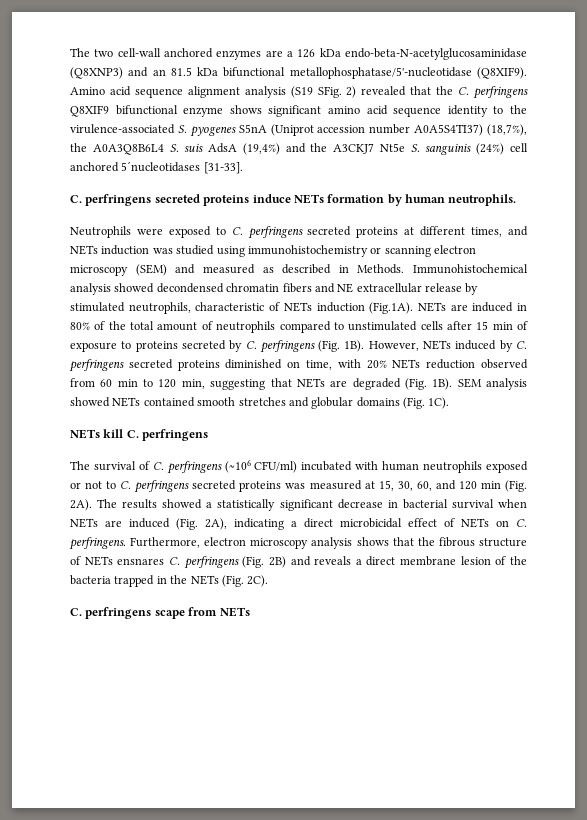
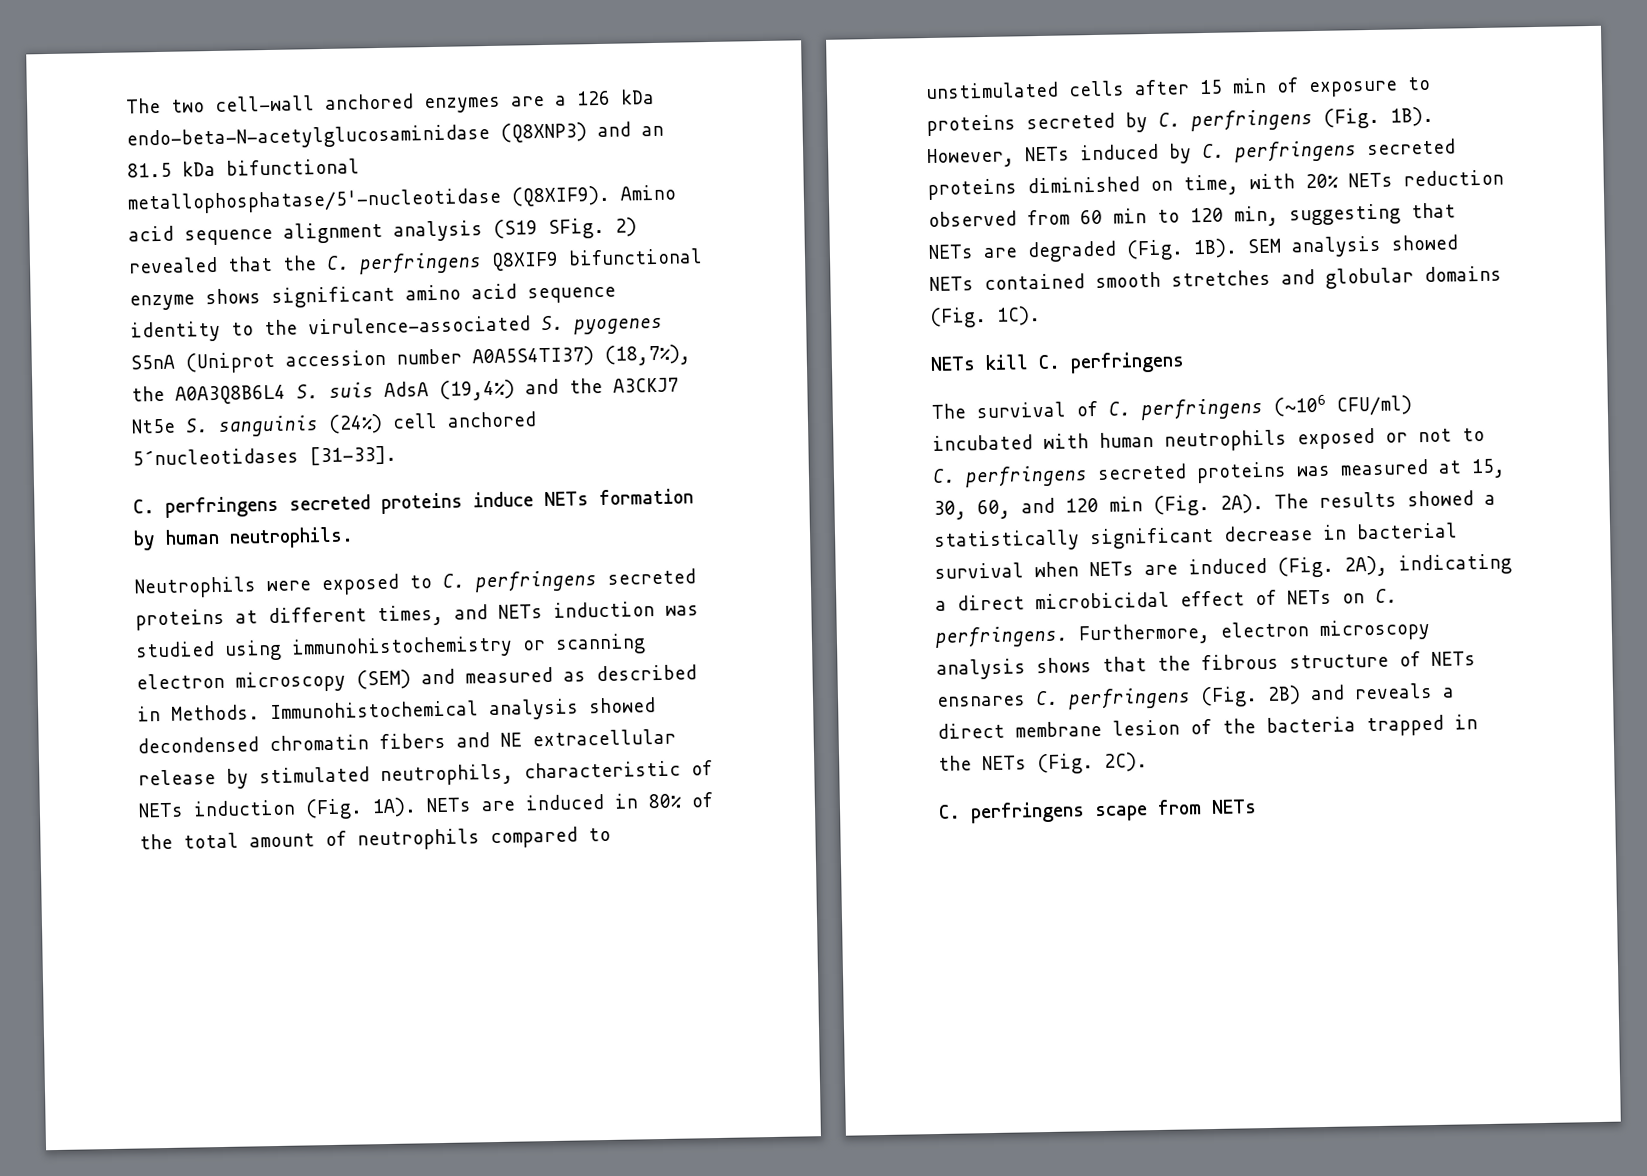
[369,302,414,314] (Fig.1A). -> [305,797,417,820] (Fig. 1A).

